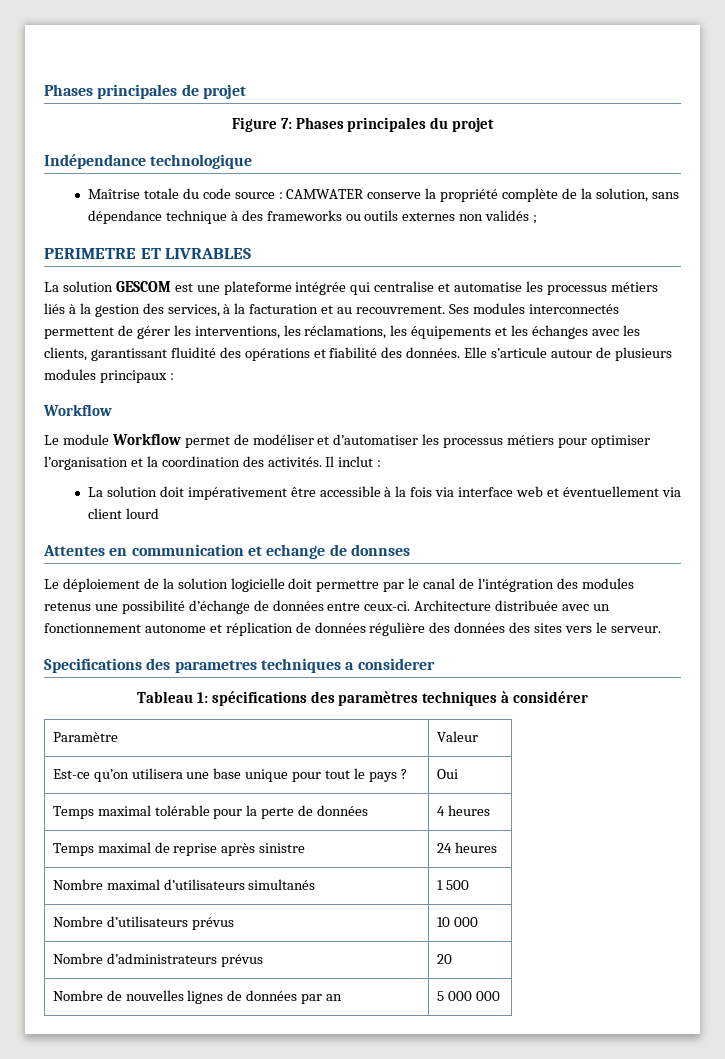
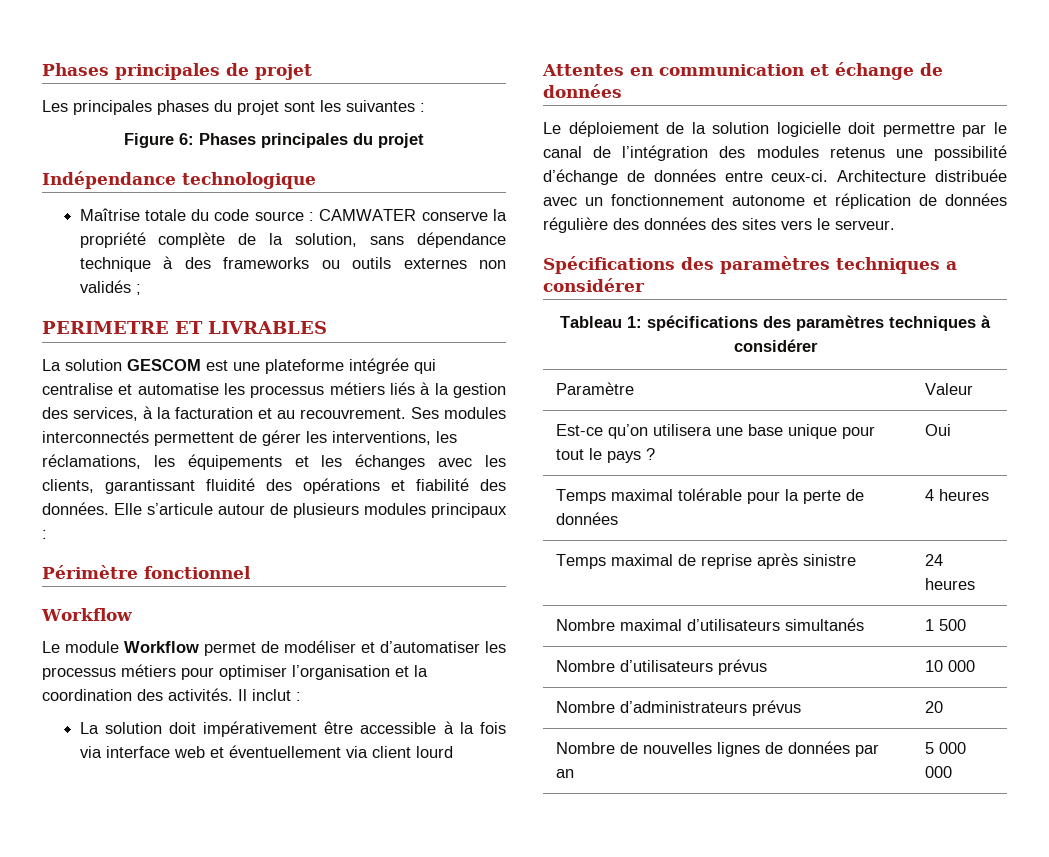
(246, 91) none -> [42,100,425,115] // Les principales phases du projet sont les suivantes :
[280,118,292,129] 7: -> [179,133,194,145] 6:
(174, 376) none -> [42,565,251,579] // Périmètre fonctionnel
[266,544,410,559] echange de donnses -> [835,62,943,80] [543,84,622,98] échange de données
[44,658,257,673] Specifications des parametres -> [543,256,830,274] Spécifications des paramètres
[357,658,435,670] considerer -> [543,278,645,292] considérer

